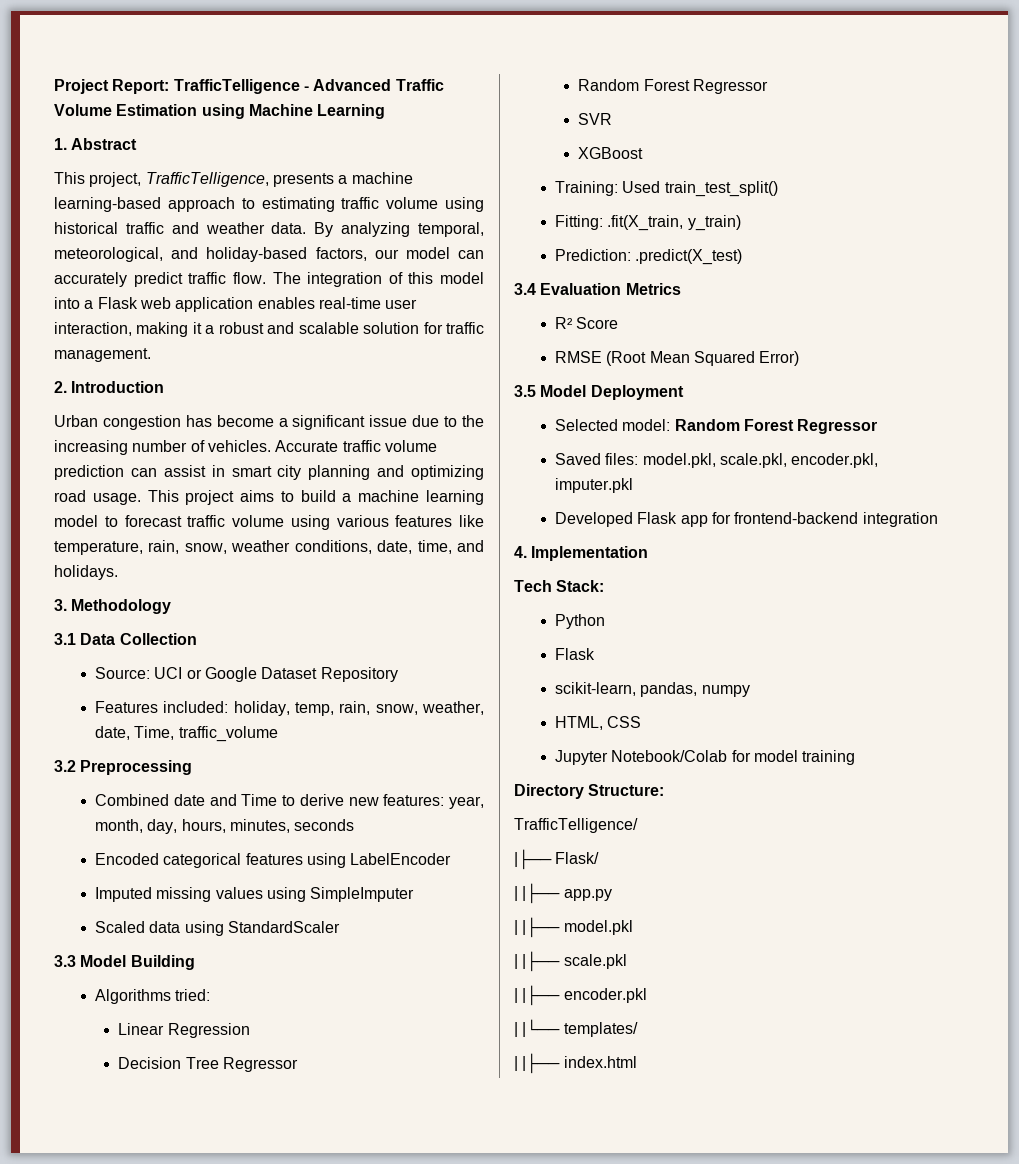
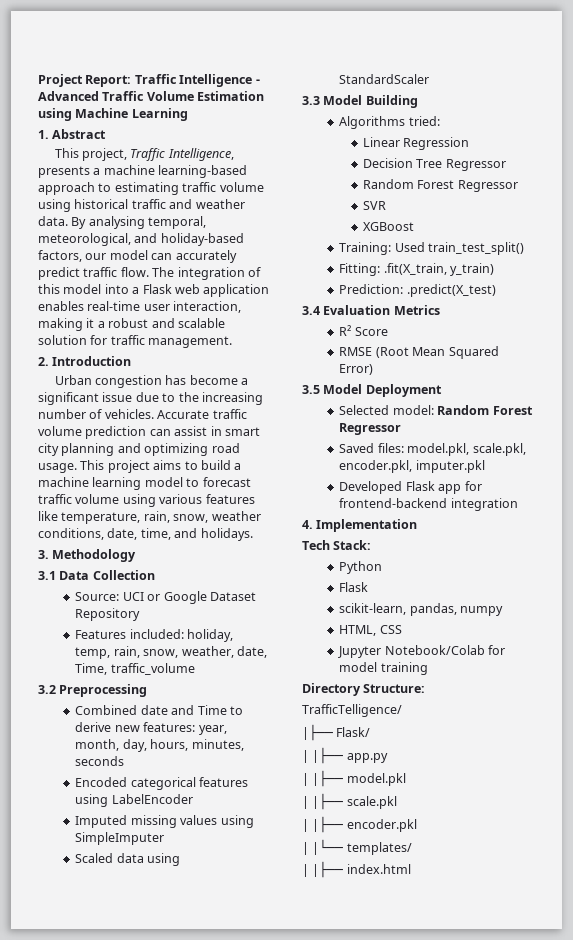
[173,79,300,94] TrafficTelligence -> [134,74,253,87] Traffic Intelligence
[145,172,269,187] TrafficTelligence, -> [130,148,234,161] Traffic Intelligence,
[341,222,411,237] analyzing -> [88,216,145,229] analysing

